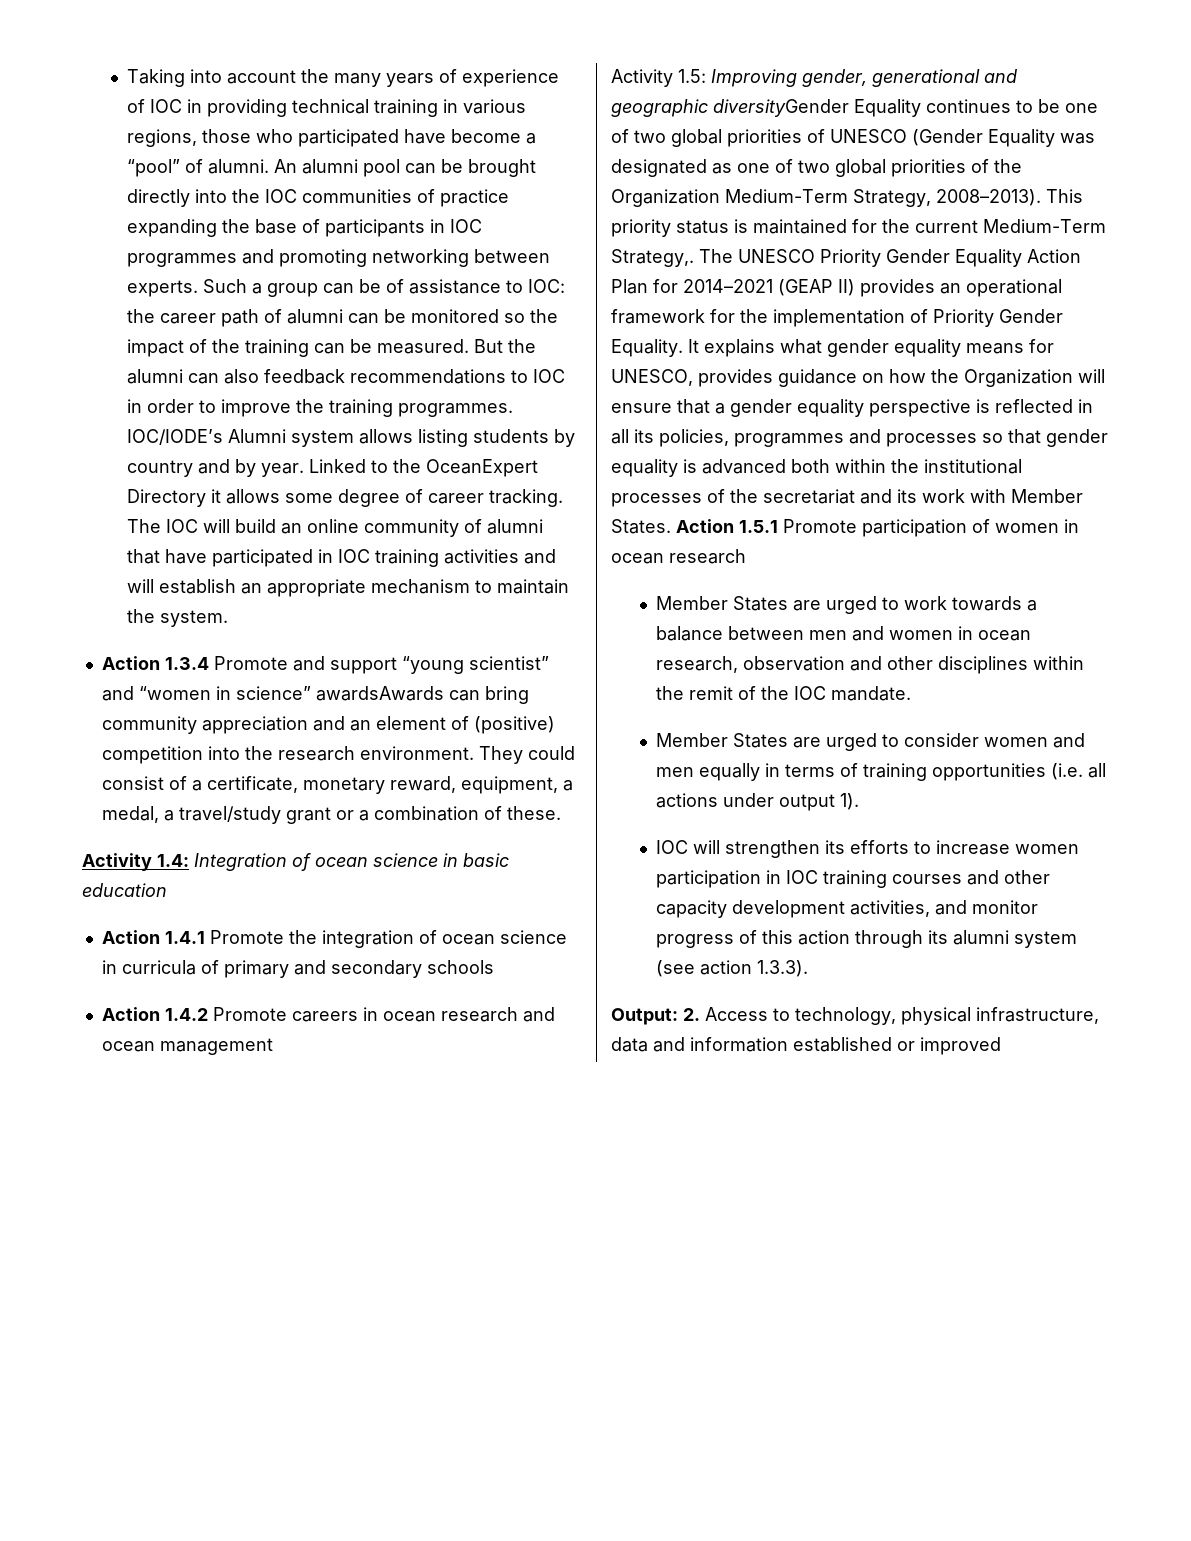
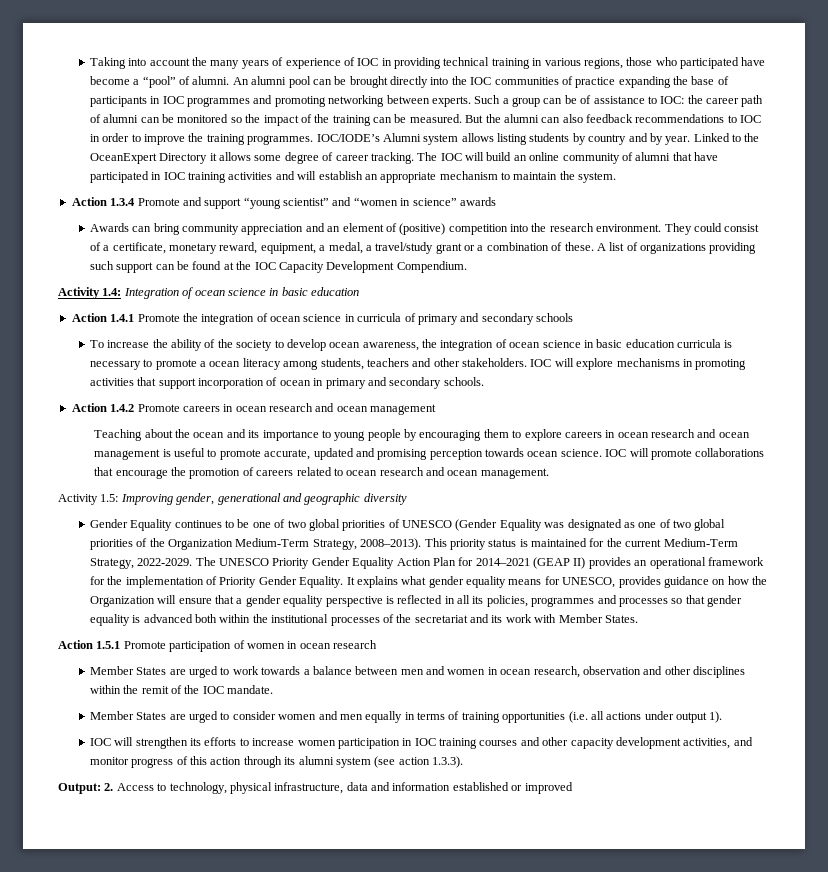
[315,686,444,701] awardsAwards -> [459,197,496,206] [89,223,129,232] awards // Awards
(561, 813) none -> [596,242,757,254] [89,261,467,273] A list of organizations providing such support can be found at the IOC Capacity Development Compendium.
(494, 967) none -> [89,339,733,351] [89,358,747,370] [89,377,484,389] // To increase the ability of the society to develop ocean awareness, the integration of ocean science in basic education curricula is necessary to promote a ocean literacy among students, teachers and other stakeholders. IOC will explore mechanisms in promoting activities that support incorporation of ocean in primary and secondary schools.
(273, 1046) none -> [94,429,750,441] [94,448,765,460] [94,467,549,479] // Teaching about the ocean and its importance to young people by encouraging them to explore careers in ocean research and ocean management is useful to promote accurate, updated and promising perception towards ocean science. IOC will promote collaborations that encourage the promotion of careers related to ocean research and ocean management.
[713,99,849,117] diversityGender -> [363,493,407,505] [89,519,128,528] diversity // Gender
[611,249,694,267] Strategy,. -> [89,558,193,569] Strategy, 2022-2029.
(671, 526) none -> (638, 619) //

